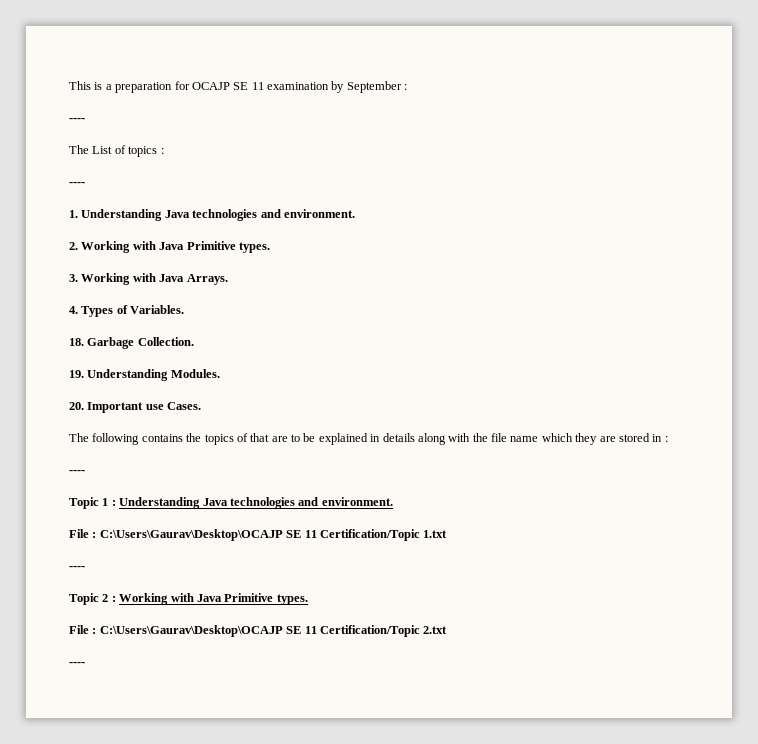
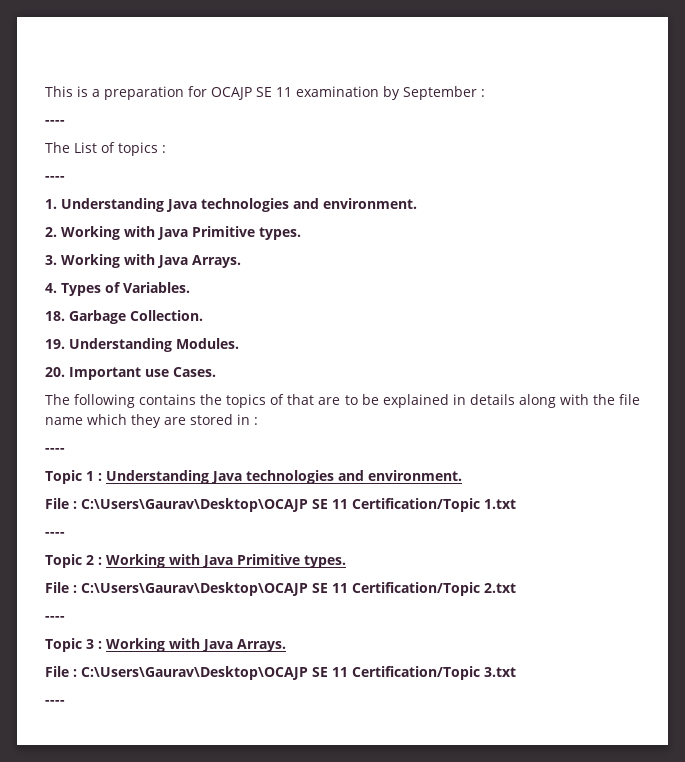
(85, 664) none -> [45,638,286,652] [45,666,516,680] [45,700,65,705] // Topic 3 : Working with Java Arrays. // File : C:\Users\Gaurav\Desktop\OCAJP SE 11 Certification/Topic 3.txt // ----

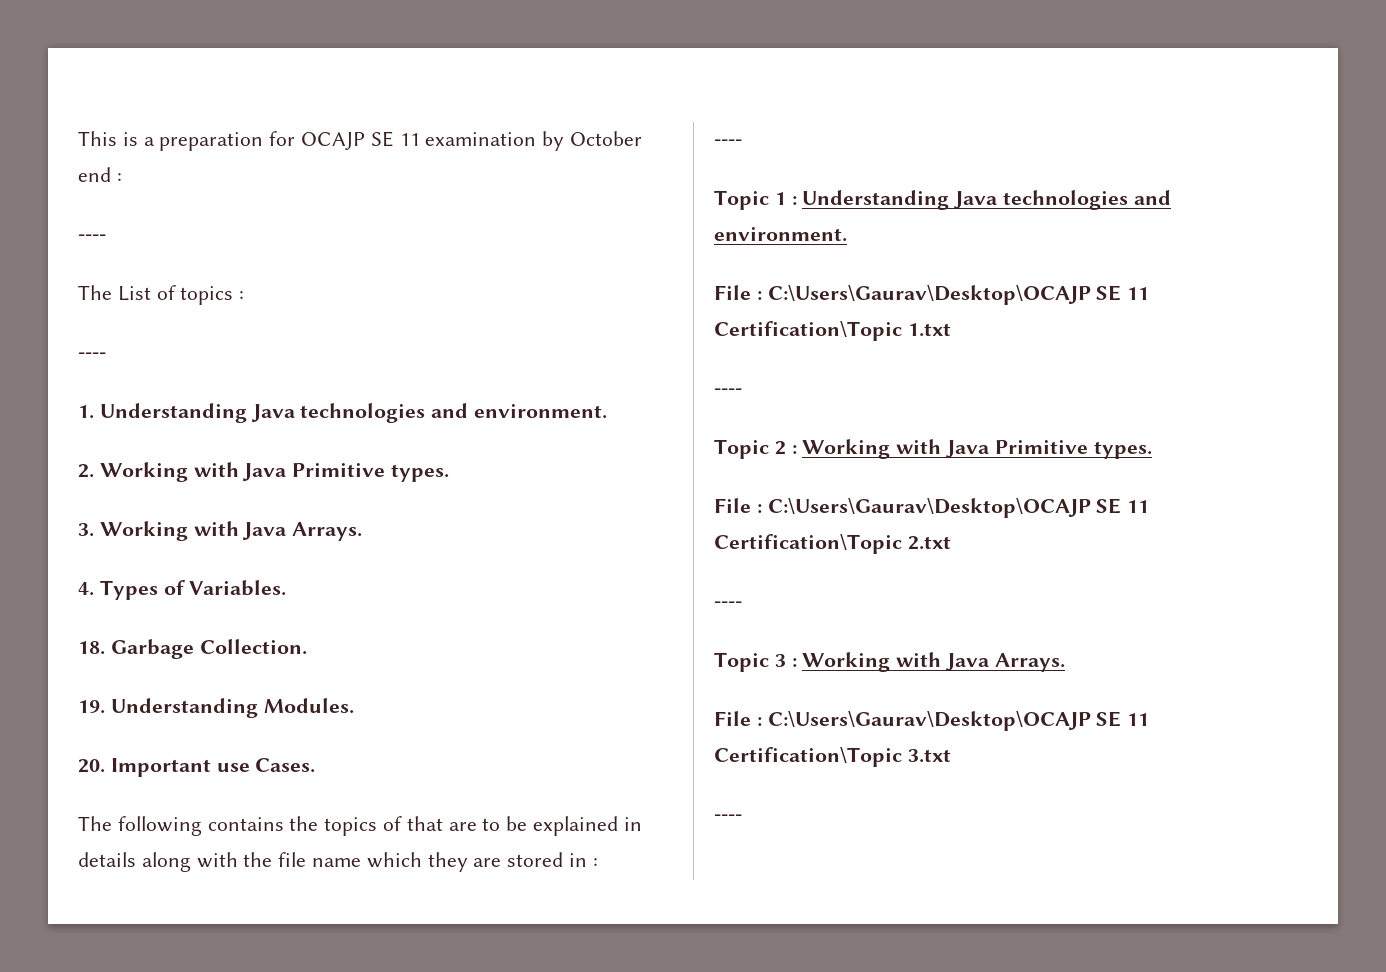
[403,86,478,100] September -> [570,131,643,146] [78,167,111,182] October end
[352,498,481,512] Certification/Topic -> [714,321,902,341] Certification\Topic
[352,582,481,596] Certification/Topic -> [714,534,902,554] Certification\Topic
[352,666,481,680] Certification/Topic -> [714,747,902,767] Certification\Topic

